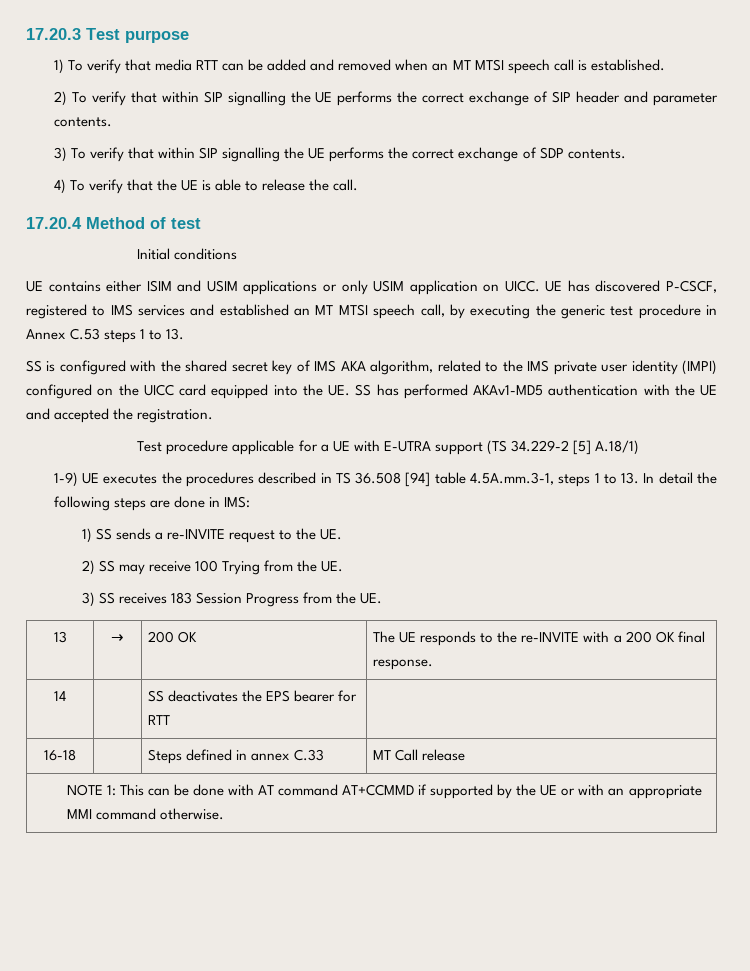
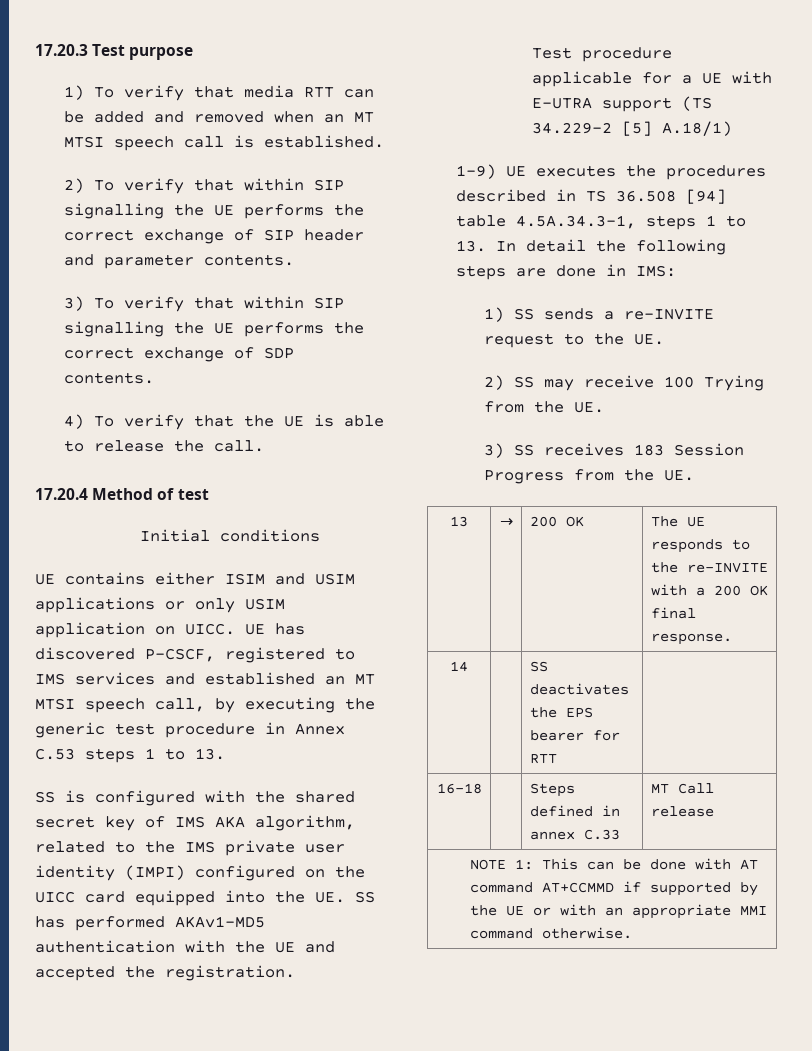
[469,472,554,485] 4.5A.mm.3-1, -> [515,215,636,229] 4.5A.34.3-1,

